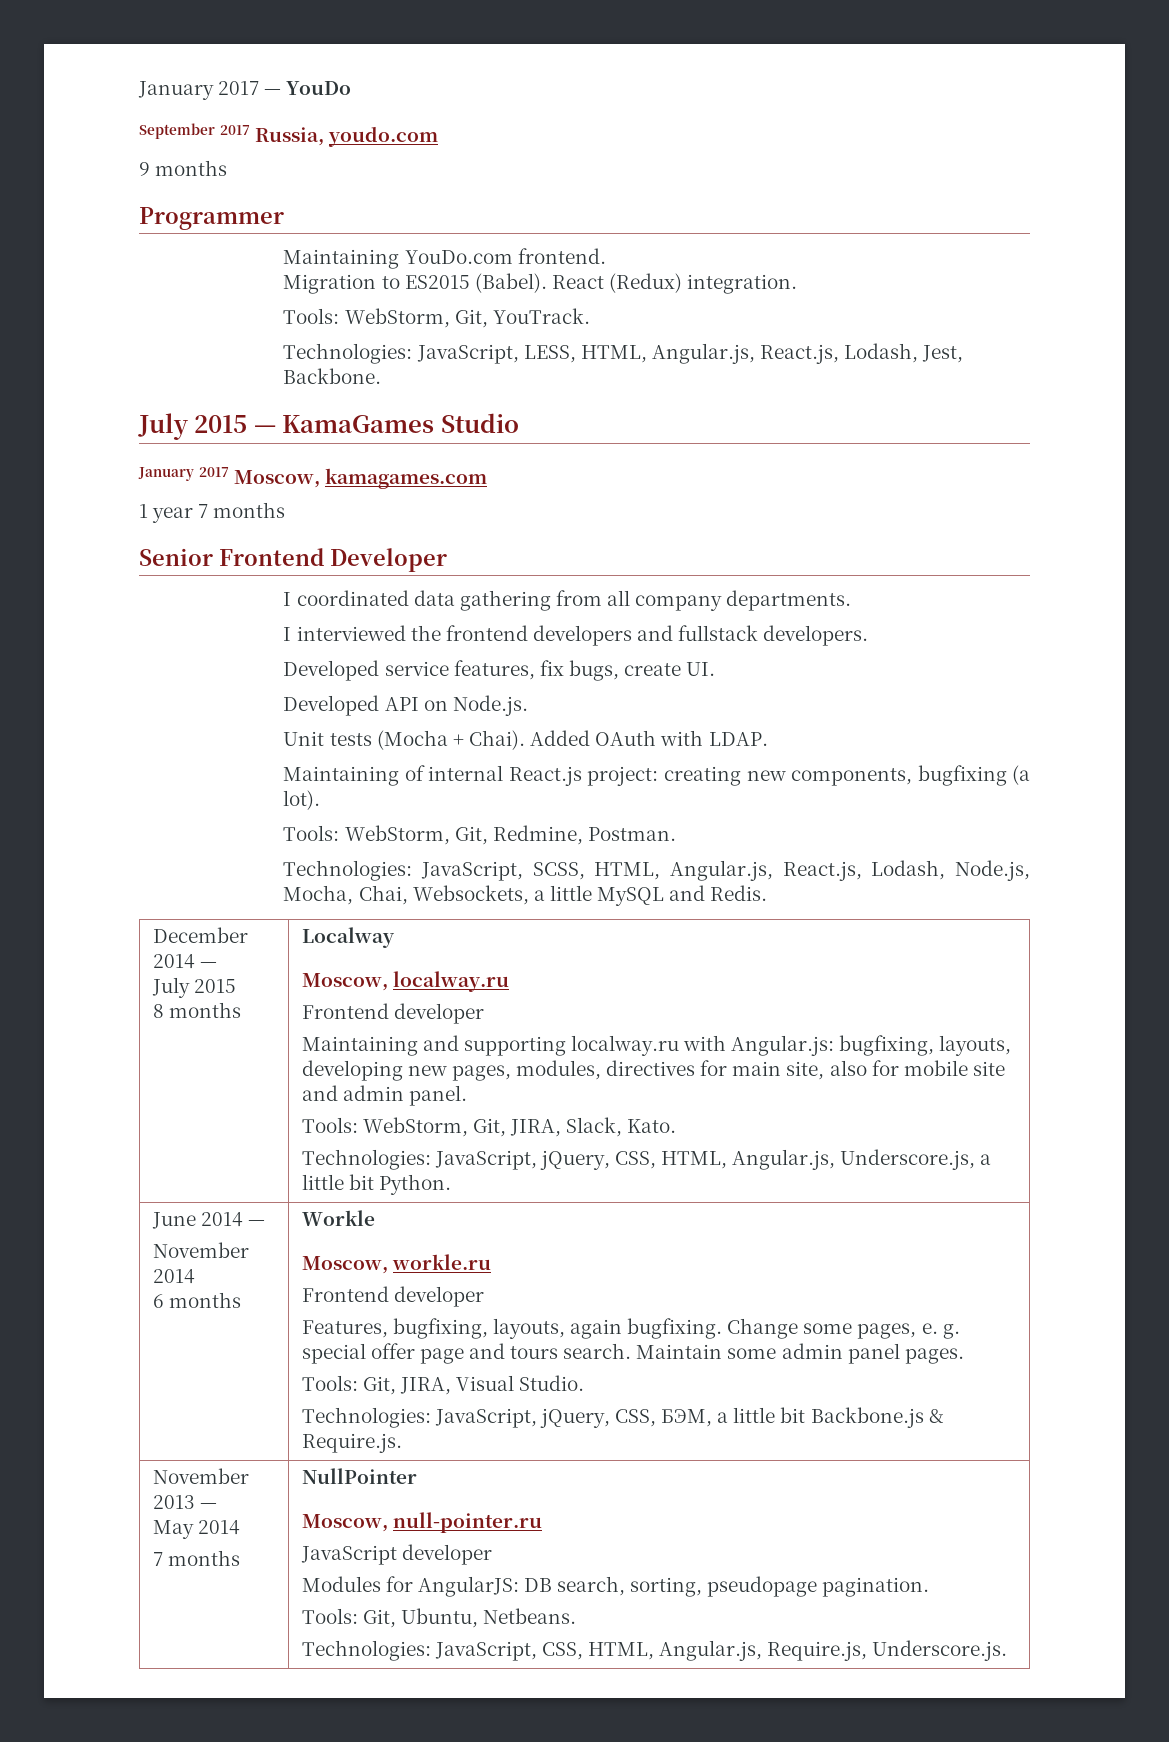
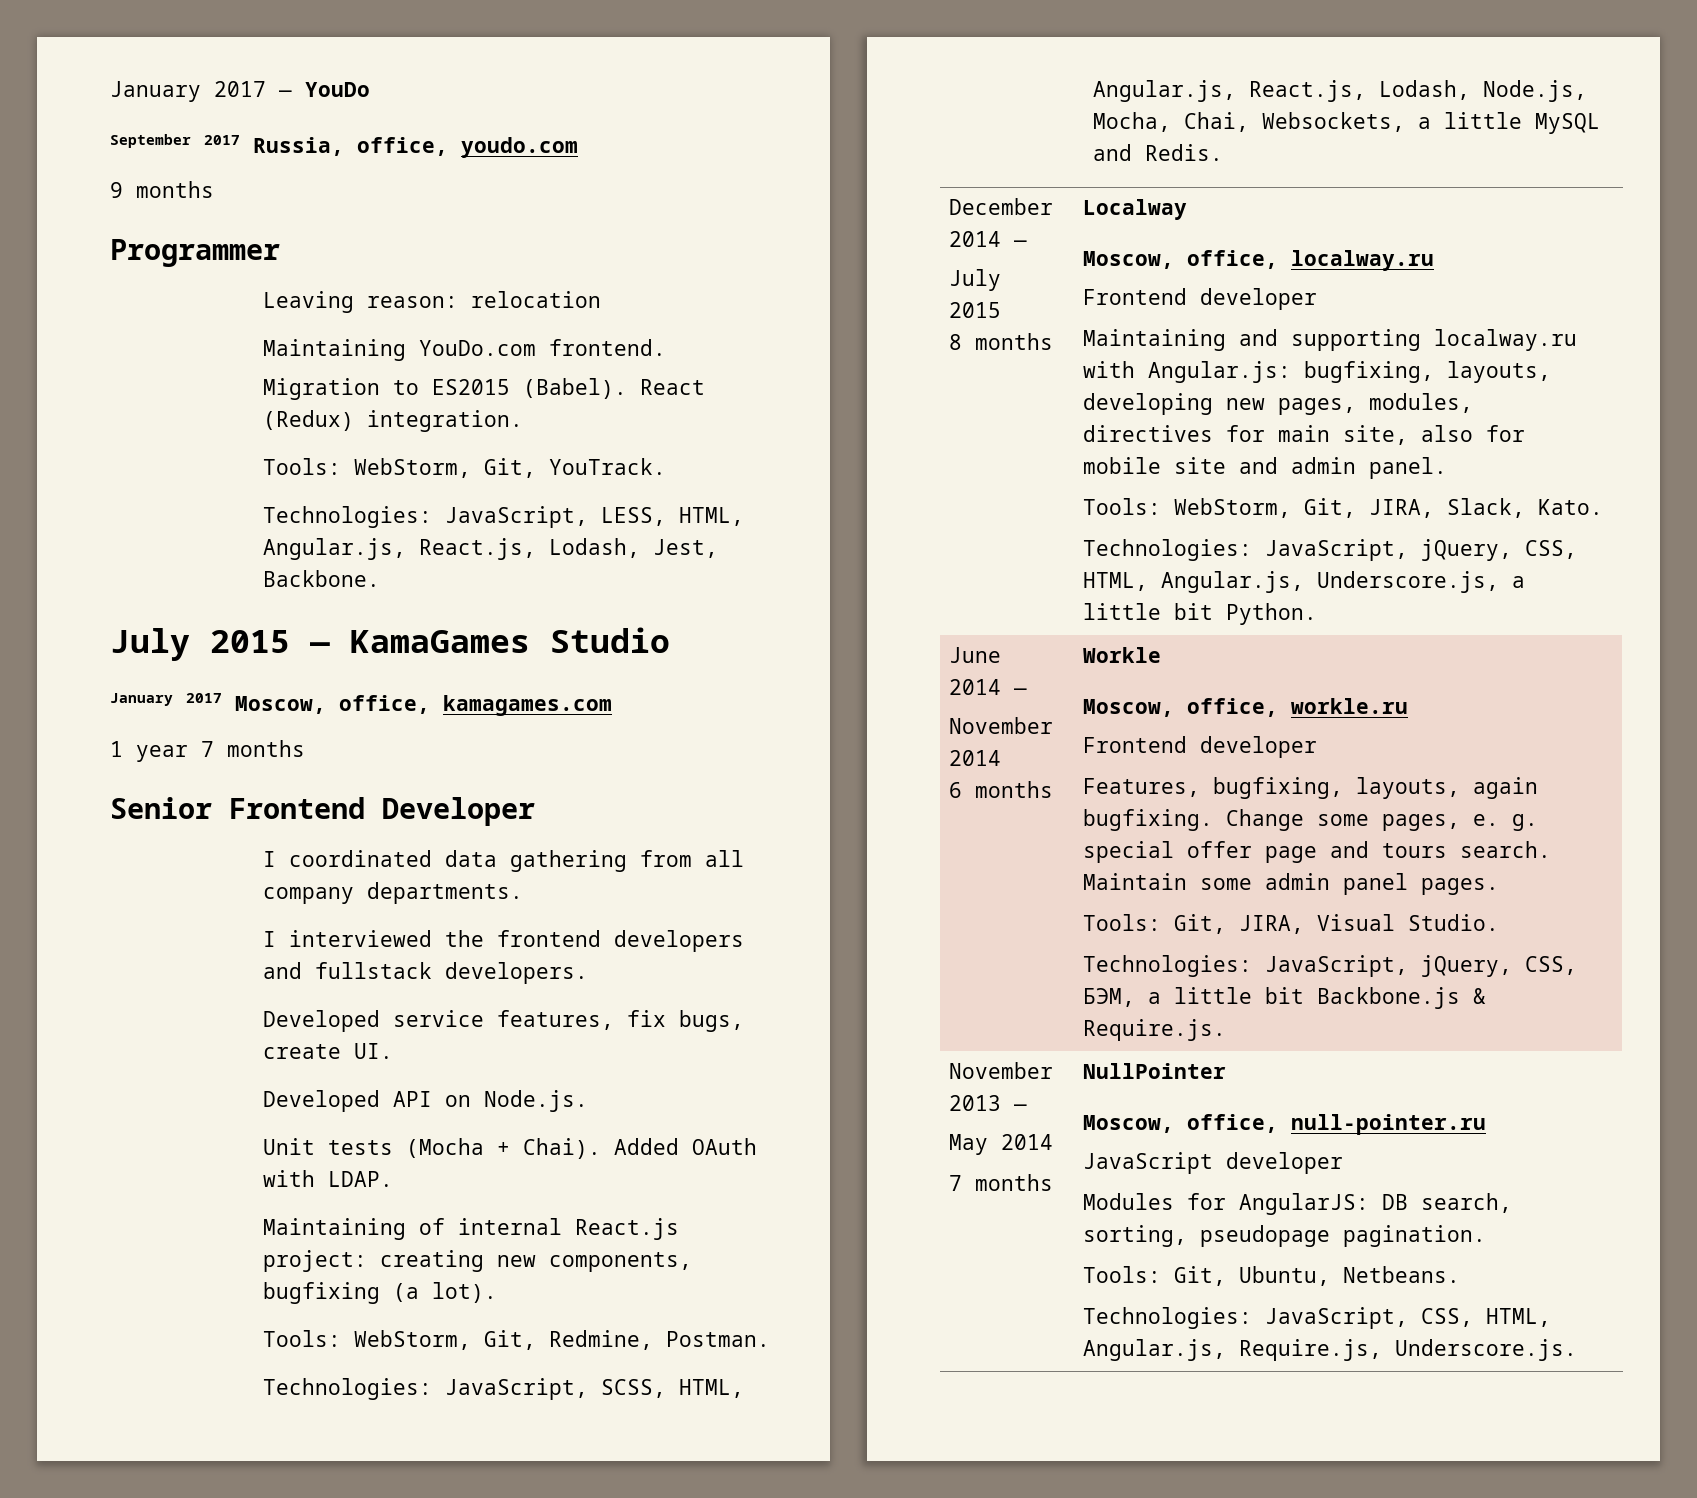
(325, 136) none -> [357,137,448,156] office,
(284, 218) none -> [262,291,601,313] // Leaving reason: relocation
(321, 479) none -> [339,695,430,714] office,
(388, 982) none -> [1187,250,1279,269] office,
(388, 1265) none -> [1187,698,1279,717] office,
(388, 1523) none -> [1187,1114,1279,1133] office,

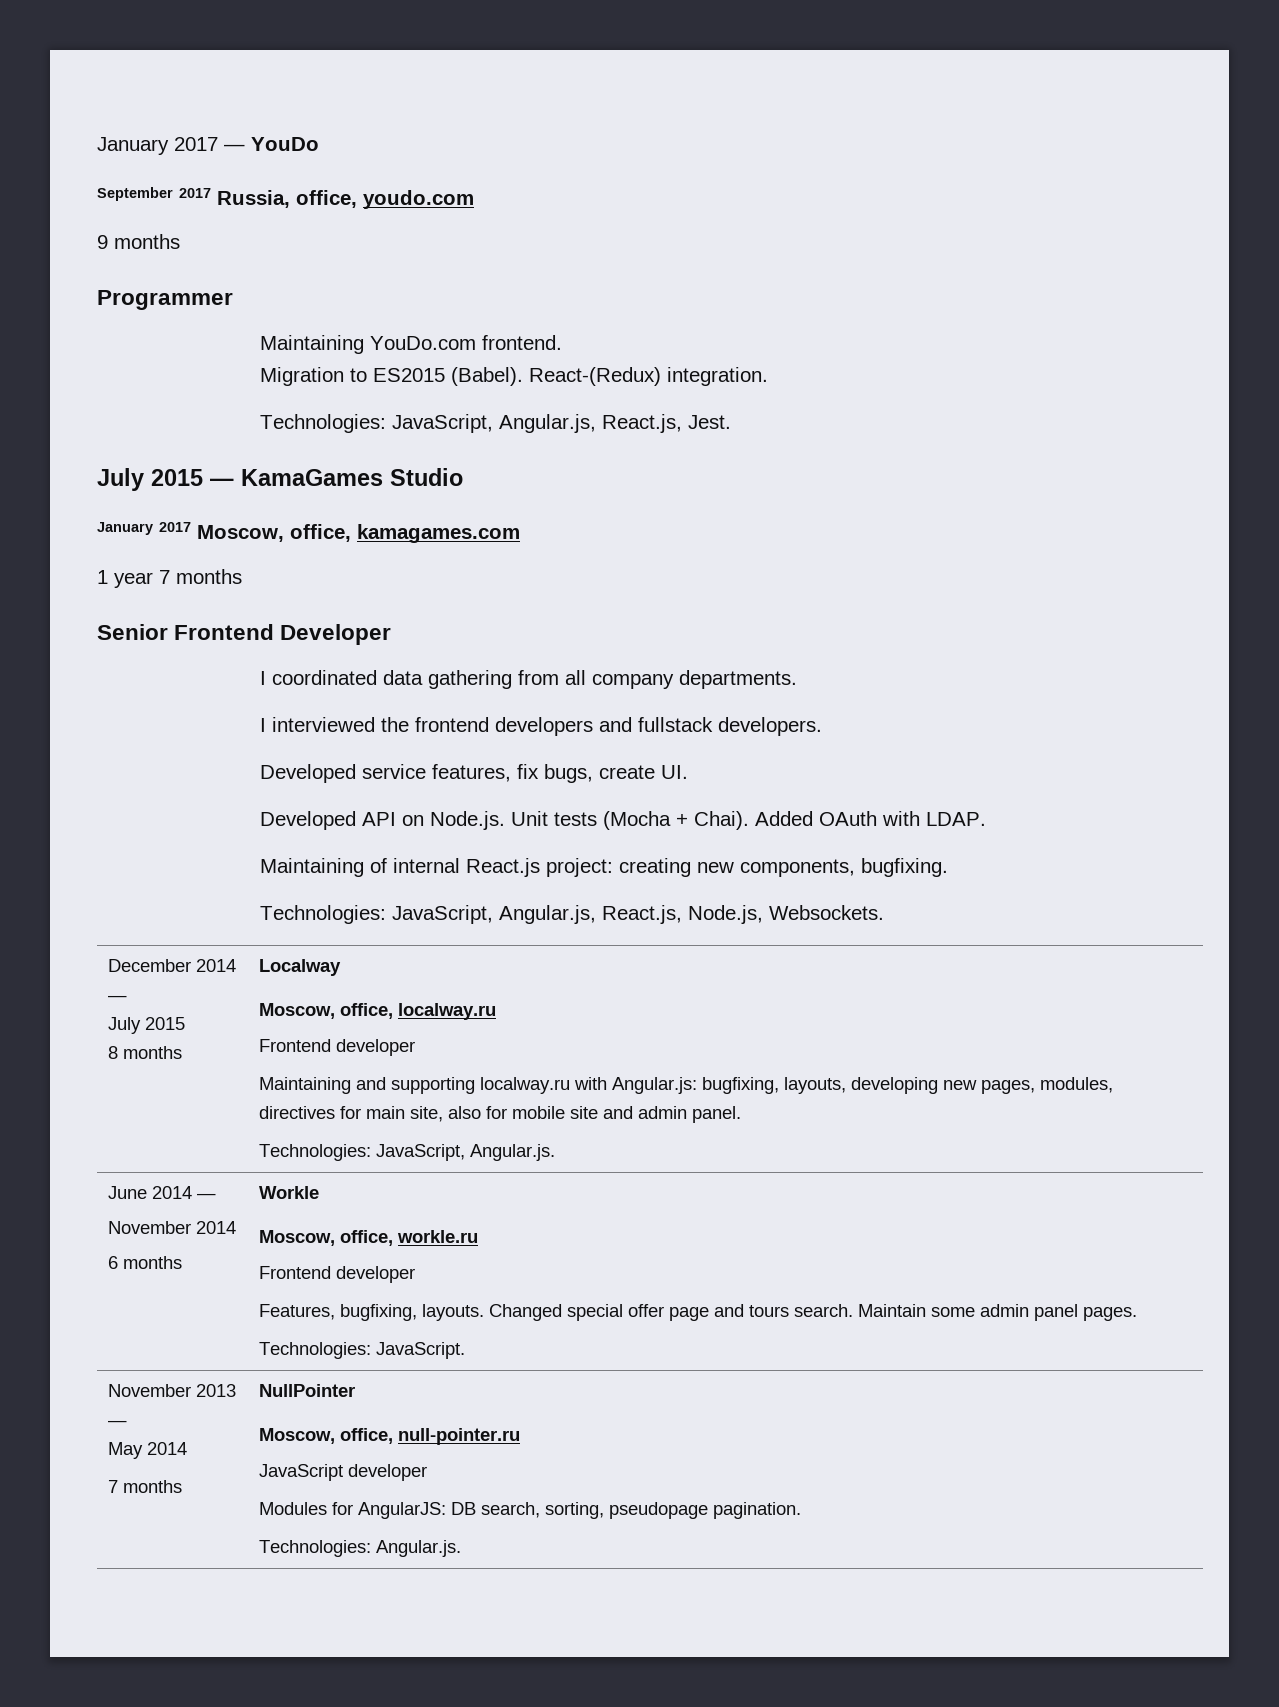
[262,291,601,313] // Leaving reason: relocation -> (233, 300) none
[639,379,705,395] [262,410,354,431] React (Redux) -> [529,367,662,386] React-(Redux)
[262,458,666,478] [262,506,744,528] [262,538,718,560] [262,570,380,587] Tools: WebStorm, Git, YouTrack. // Technologies: JavaScript, LESS, HTML, Angular.js, React.js, Lodash, Jest, Backbone. -> [260,414,732,433] Technologies: JavaScript, Angular.js, React.js, Jest.
(588, 1101) // -> (506, 820) none
[262,1282,497,1304] [262,1330,770,1350] [262,1378,744,1400] [1092,80,1587,102] [1092,112,1600,134] [1092,144,1223,161] bugfixing (a lot). // Tools: WebStorm, Git, Redmine, Postman. // Technologies: JavaScript, SCSS, HTML, Angular.js, React.js, Lodash, Node.js, Mocha, Chai, Websockets, a little MySQL and Redis. -> [861,858,949,877] [260,905,885,924] bugfixing. // Technologies: JavaScript, Angular.js, React.js, Node.js, Websockets.
[1083,498,1604,518] [1083,539,1578,561] [1083,571,1526,593] [1083,603,1318,625] Tools: WebStorm, Git, JIRA, Slack, Kato. // Technologies: JavaScript, jQuery, CSS, HTML, Angular.js, Underscore.js, a little bit Python. -> [259,1144,556,1161] Technologies: JavaScript, Angular.js.
[1356,777,1539,799] [1083,809,1539,831] layouts, again bugfixing. Change some pages, e. g. -> [422,1304,563,1321] layouts. Changed
[1083,914,1500,934] [1083,955,1578,977] [1083,987,1487,1009] [1083,1019,1227,1041] Tools: Git, JIRA, Visual Studio. // Technologies: JavaScript, jQuery, CSS, БЭМ, a little bit Backbone.js & Require.js. -> [259,1342,466,1359] Technologies: JavaScript.
[1083,1266,1461,1286] [1083,1307,1552,1329] [1083,1339,1578,1361] Tools: Git, Ubuntu, Netbeans. // Technologies: JavaScript, CSS, HTML, Angular.js, Require.js, Underscore.js. -> [259,1540,462,1557] Technologies: Angular.js.

